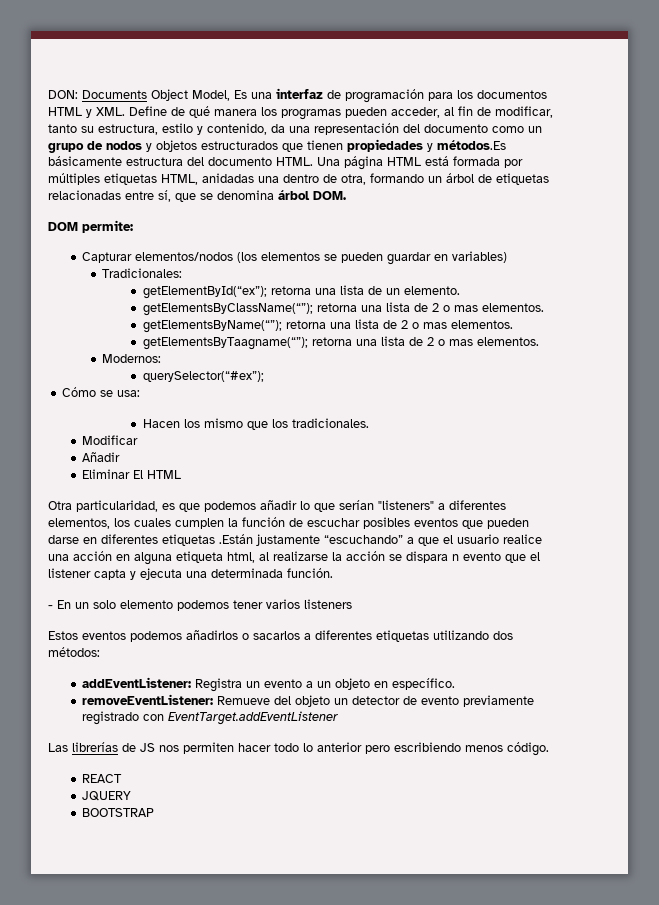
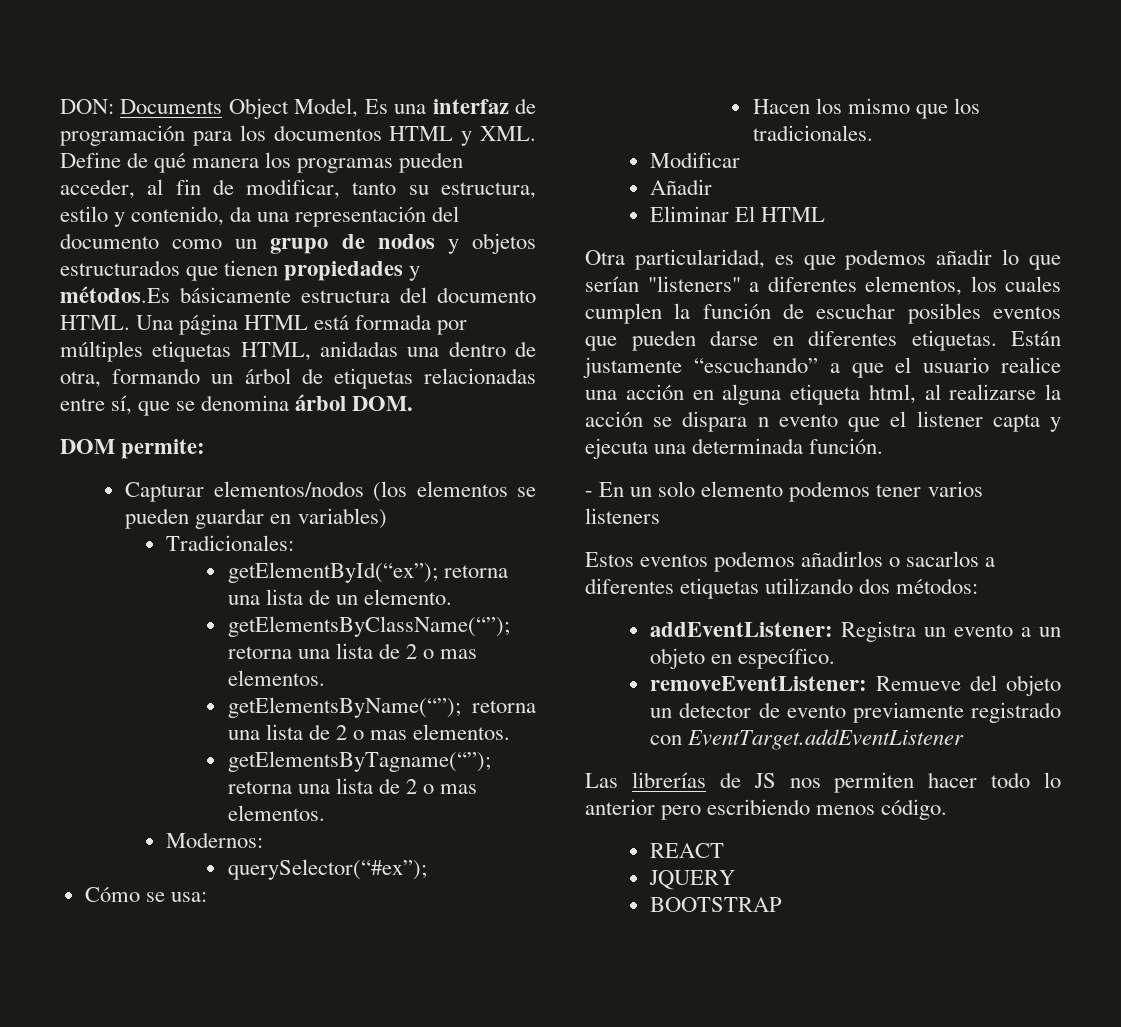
[142,337,308,350] getElementsByTaagname(“”); -> [227,751,491,772] getElementsByTagname(“”);
[162,534,253,546] etiquetas .Están -> [911,330,1061,351] etiquetas. Están

